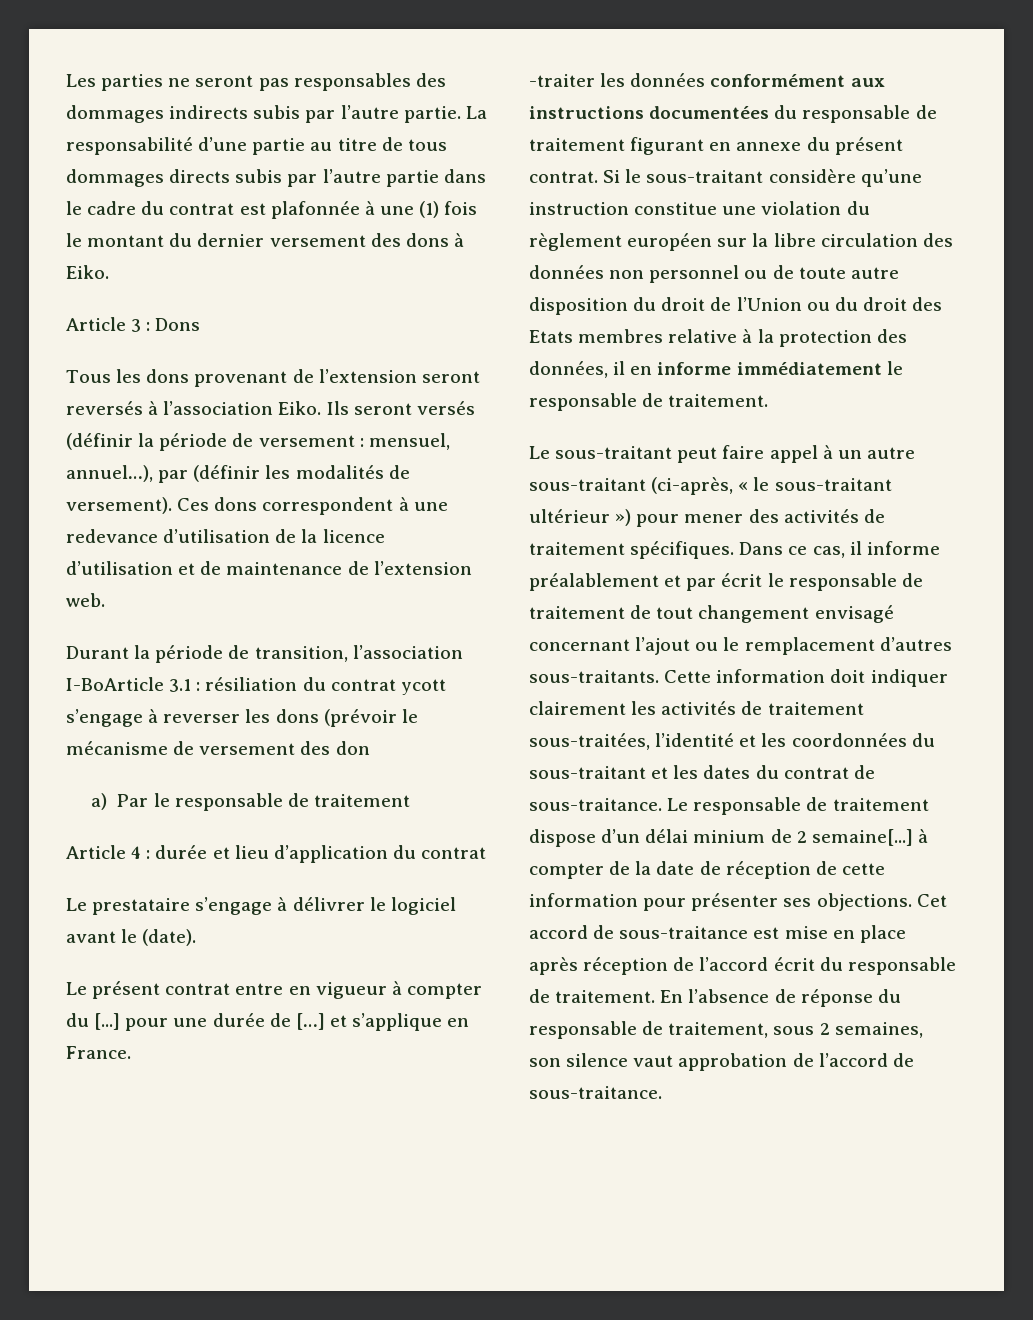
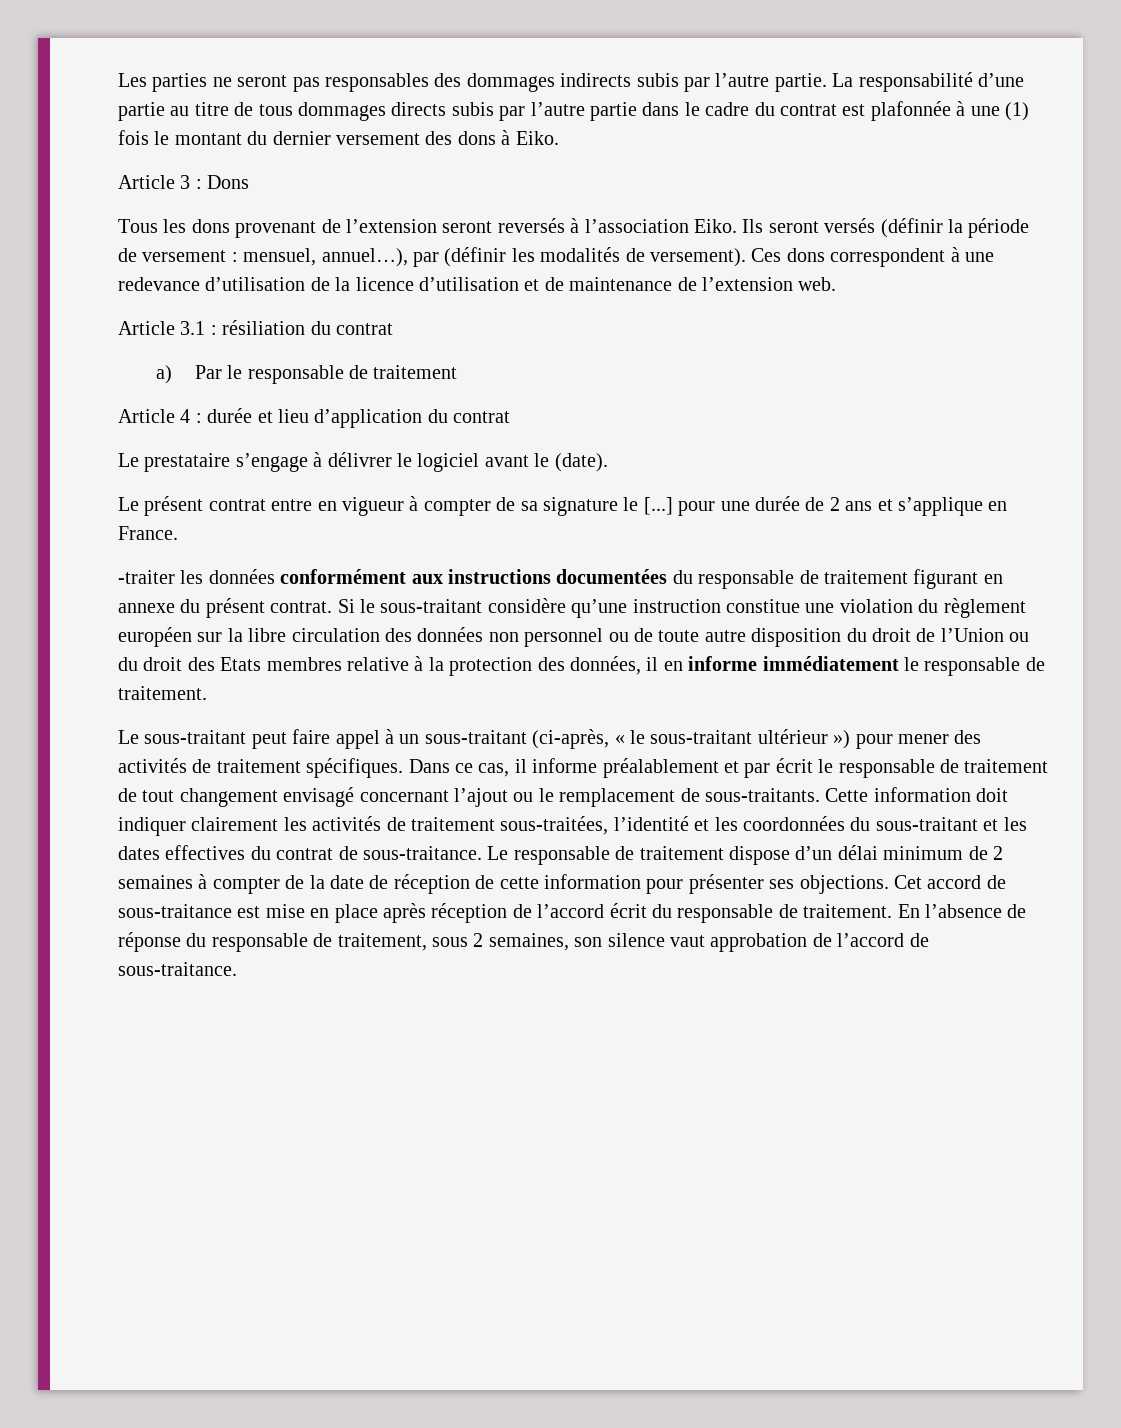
[66,645,463,663] [66,677,164,691] Durant la période de transition, l’association I-BoArticle -> [118,321,175,335] Article
[400,679,446,695] [66,709,418,727] [66,741,370,755] ycott s’engage à reverser les dons (prévoir le mécanisme de versement des don -> (393, 329) none
[66,1013,89,1027] du -> [496,497,639,516] de sa signature le
[295,1013,325,1030] […] -> [829,497,873,511] 2 ans
[866,447,915,459] autre -> (420, 739) none
[879,637,952,651] d’autres -> [680,788,700,802] de
(751, 772) none -> [165,845,246,860] effectives
[693,829,913,846] minium de 2 semaine[...] -> [883,846,1003,860] [118,875,193,889] minimum de 2 semaines

